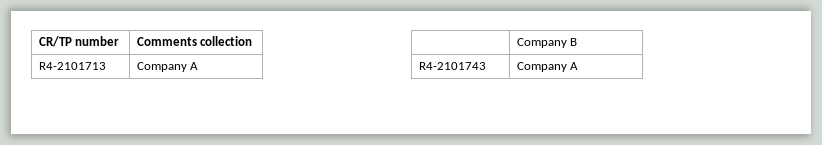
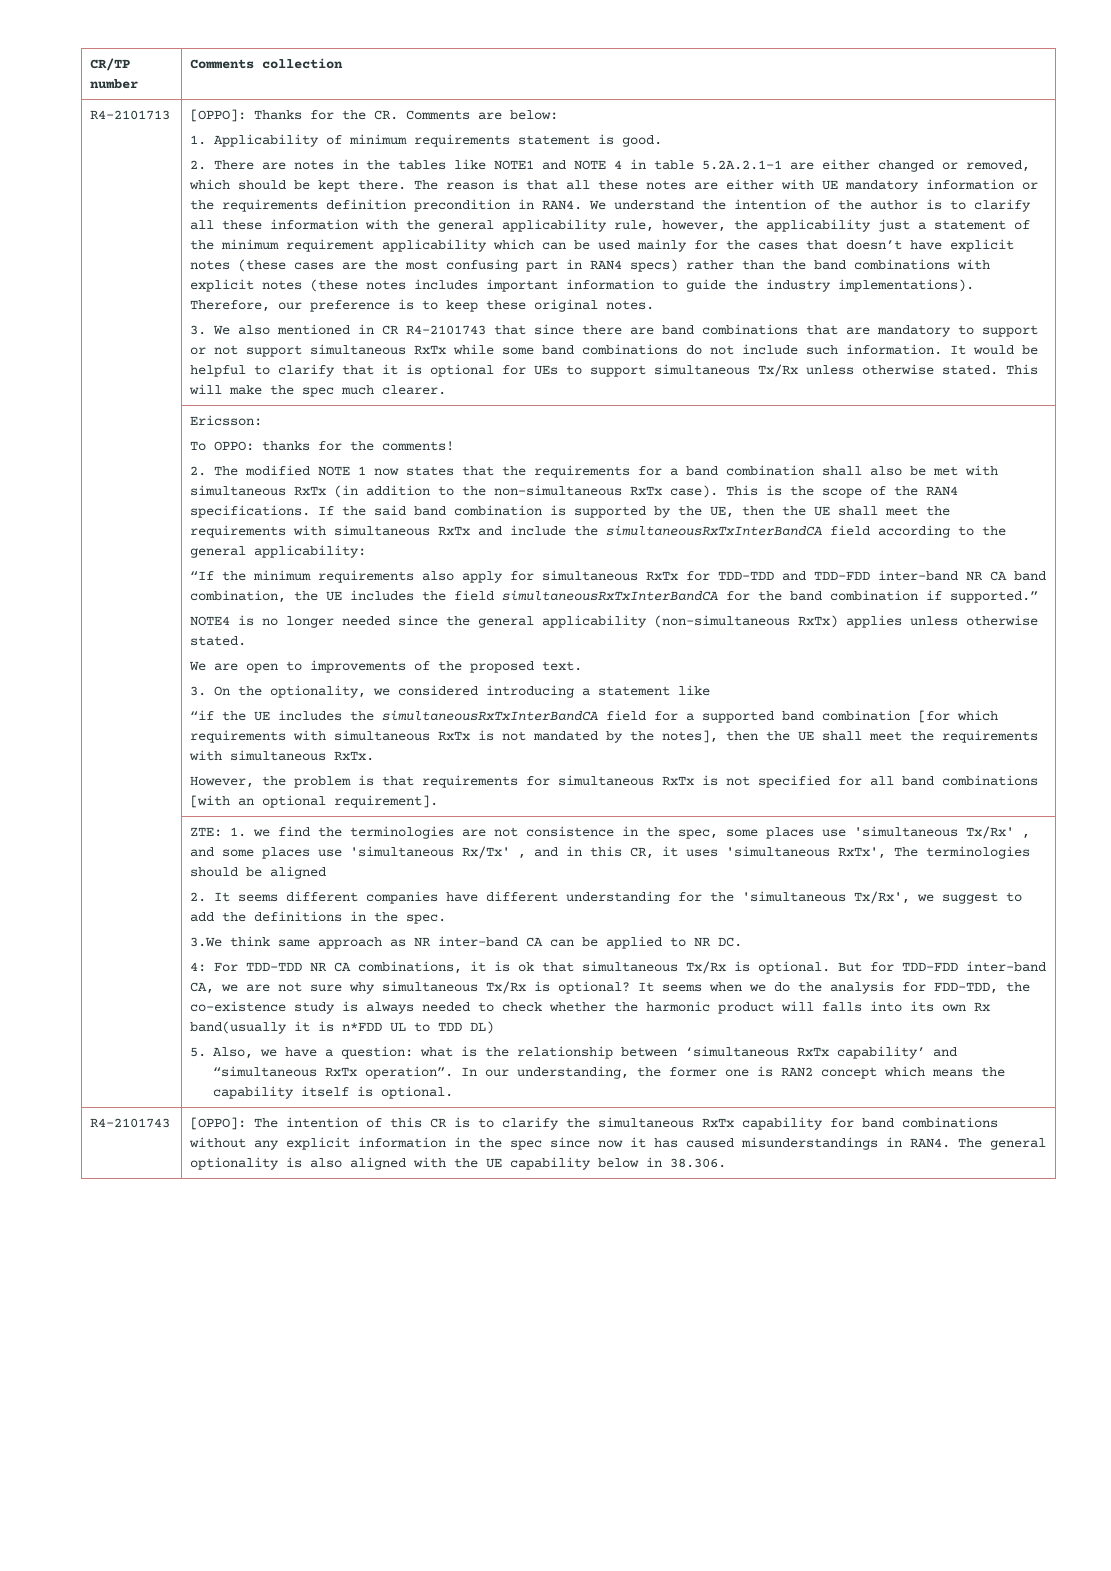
[136,62,199,72] [516,38,578,48] [418,62,486,70] [516,62,579,72] Company A // | Company B // R4-2101743 | Company A -> [190,109,559,122] [190,134,663,147] [190,159,1031,172] [189,179,1039,192] [190,199,1032,212] [190,219,1031,232] [190,239,1015,252] [190,259,991,272] [190,279,975,292] [190,299,655,312] [190,324,1039,337] [190,344,1039,357] [190,364,1039,377] [189,384,447,397] [190,415,263,426] [190,441,455,451] [190,465,999,478] [190,485,959,498] [190,505,951,518] [190,525,1007,538] [190,545,367,558] [190,570,1047,583] [190,590,1039,603] [190,615,1039,628] [190,636,247,646] [189,660,583,673] [190,685,711,698] [190,710,999,723] [190,730,1039,743] [189,750,375,761] [190,775,1039,788] [190,795,439,808] [190,826,1031,839] [190,846,1031,859] [190,866,327,879] [190,891,1023,904] [190,911,447,924] [190,936,743,949] [190,961,1047,974] [190,981,1031,994] [190,1001,991,1014] [190,1021,495,1034] [190,1046,958,1059] [213,1066,1006,1079] [213,1086,454,1099] [90,1118,171,1128] [190,1117,999,1130] [189,1137,1047,1150] [190,1157,727,1170] [OPPO]: Thanks for the CR. Comments are below: // 1. Applicability of minimum requirements statement is good. // 2. There are notes in the tables like NOTE1 and NOTE 4 in table 5.2A.2.1-1 are either changed or removed, which should be kept there. The reason is that all these notes are either with UE mandatory information or the requirements definition precondition in RAN4. We understand the intention of the author is to clarify all these information with the general applicability rule, however, the applicability just a statement of the minimum requirement applicability which can be used mainly for the cases that doesn’t have explicit notes (these cases are the most confusing part in RAN4 specs) rather than the band combinations with explicit notes (these notes includes important information to guide the industry implementations). Therefore, our preference is to keep these original notes. // 3. We also mentioned in CR R4-2101743 that since there are band combinations that are mandatory to support or not support simultaneous RxTx while some band combinations do not include such information. It would be helpful to clarify that it is optional for UEs to support simultaneous Tx/Rx unless otherwise stated. This will make the spec much clearer. // | Ericsson: // To OPPO: thanks for the comments! // 2. The modified NOTE 1 now states that the requirements for a band combination shall also be met with simultaneous RxTx (in addition to the non-simultaneous RxTx case). This is the scope of the RAN4 specifications. If the said band combination is supported by the UE, then the UE shall meet the requirements with simultaneous RxTx and include the simultaneousRxTxInterBandCA field according to the general applicability: // “If the minimum requirements also apply for simultaneous RxTx for TDD-TDD and TDD-FDD inter-band NR CA band combination, the UE includes the field simultaneousRxTxInterBandCA for the band combination if supported.” // NOTE4 is no longer needed since the general applicability (non-simultaneous RxTx) applies unless otherwise stated. // We are open to improvements of the proposed text. // 3. On the optionality, we considered introducing a statement like // “if the UE includes the simultaneousRxTxInterBandCA field for a supported band combination [for which requirements with simultaneous RxTx is not mandated by the notes], then the UE shall meet the requirements with simultaneous RxTx. // However, the problem is that requirements for simultaneous RxTx is not specified for all band combinations [with an optional requirement]. // | ZTE: 1. we find the terminologies are not consistence in the spec, some places use 'simultaneous Tx/Rx' , and some places use 'simultaneous Rx/Tx' , and in this CR, it uses 'simultaneous RxTx', The terminologies should be aligned // 2. It seems different companies have different understanding for the 'simultaneous Tx/Rx', we suggest to add the definitions in the spec. // 3.We think same approach as NR inter-band CA can be applied to NR DC. // 4: For TDD-TDD NR CA combinations, it is ok that simultaneous Tx/Rx is optional. But for TDD-FDD inter-band CA, we are not sure why simultaneous Tx/Rx is optional? It seems when we do the analysis for FDD-TDD, the co-existence study is always needed to check whether the harmonic product will falls into its own Rx band(usually it is n*FDD UL to TDD DL) // 5. Also, we have a question: what is the relationship between ‘simultaneous RxTx capability’ and “simultaneous RxTx operation”. In our understanding, the former one is RAN2 concept which means the capability itself is optional. // R4-2101743 | [OPPO]: The intention of this CR is to clarify the simultaneous RxTx capability for band combinations without any explicit information in the spec since now it has caused misunderstandings in RAN4. The general optionality is also aligned with the UE capability below in 38.306.

